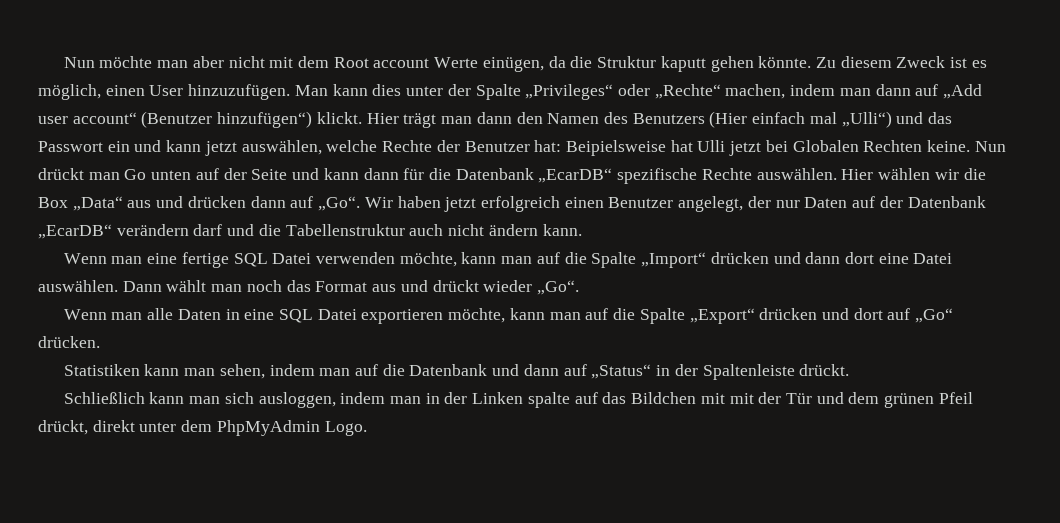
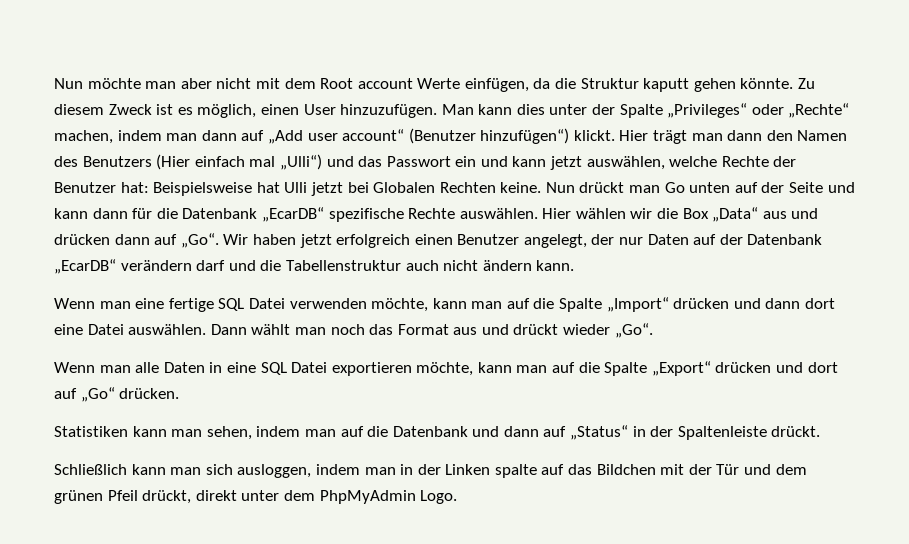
[482,57,544,72] einügen, -> [464,78,529,92] einfügen,
[565,140,666,156] Beipielsweise -> [153,182,253,196] Beispielsweise
[729,393,754,404] mit -> (685, 469) none

